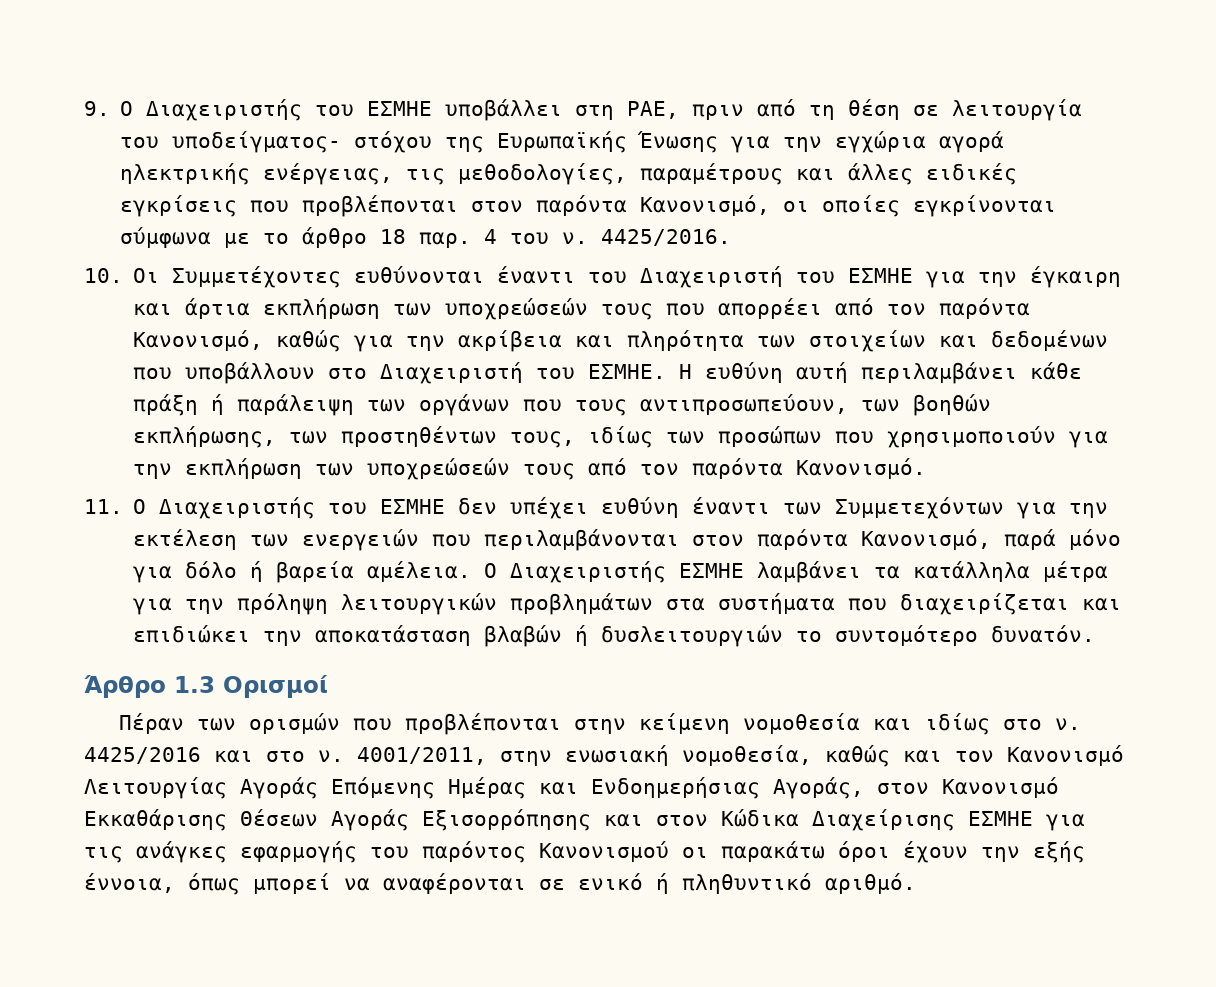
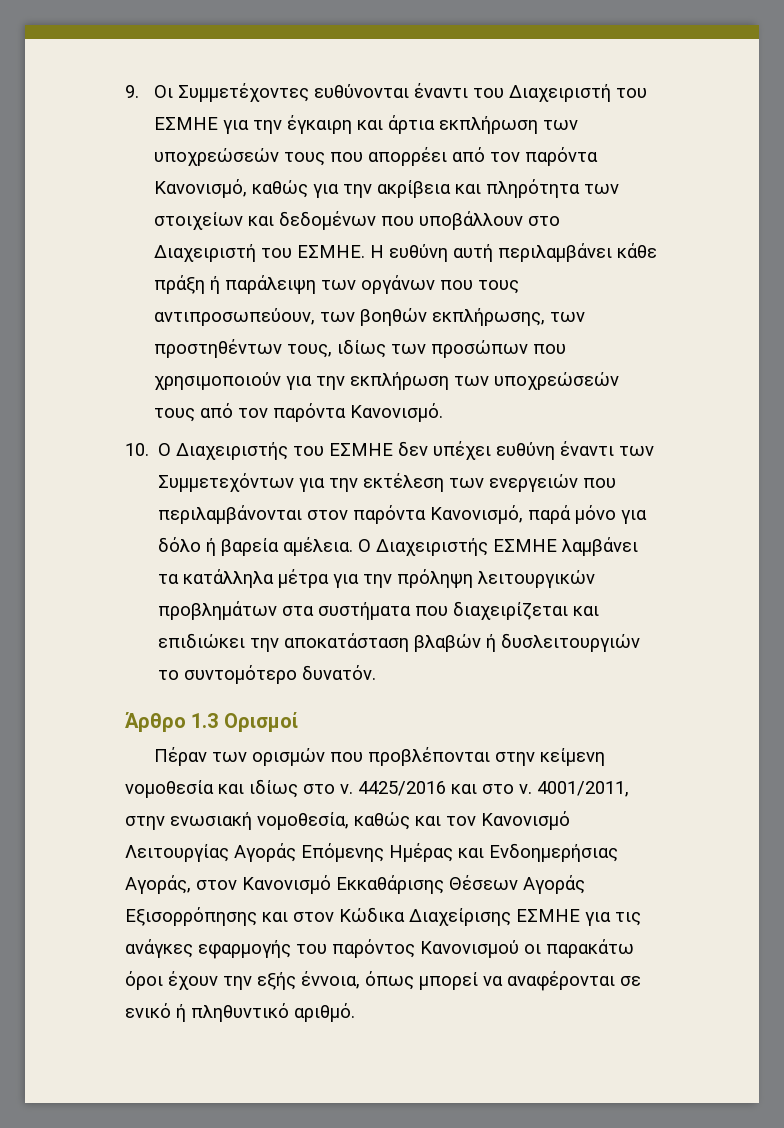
[120,99,1083,121] [120,131,1005,153] [120,163,1018,185] [120,195,1057,217] [120,227,732,248] [84,268,123,283] Ο Διαχειριστής του ΕΣΜΗΕ υποβάλλει στη ΡΑΕ, πριν από τη θέση σε λειτουργία του υποδείγματος- στόχου της Ευρωπαϊκής Ένωσης για την εγχώρια αγορά ηλεκτρικής ενέργειας, τις μεθοδολογίες, παραμέτρους και άλλες ειδικές εγκρίσεις που προβλέπονται στον παρόντα Κανονισμό, οι οποίες εγκρίνονται σύμφωνα με το άρθρο 18 παρ. 4 του ν. 4425/2016. // 10. -> (139, 91) none
[84,499,123,514] 11. -> [125,443,149,456] 10.

